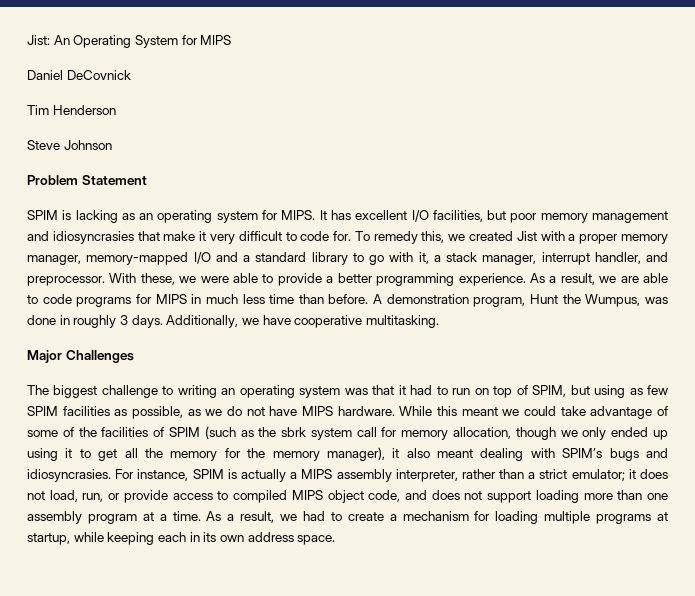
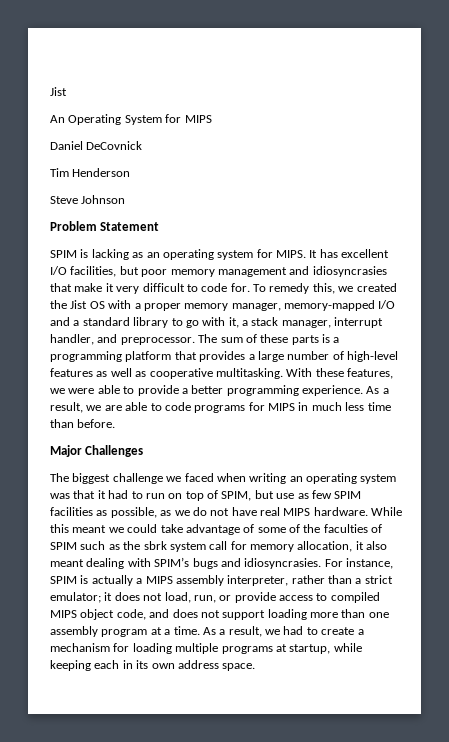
[27,35,50,45] Jist: -> [50,87,67,96] Jist //
[516,231,537,241] Jist -> [50,300,105,309] the Jist OS
[109,273,175,285] With these, -> [198,334,340,345] [50,351,398,362] [50,368,393,379] The sum of these parts is a programming platform that provides a large number of high-level features as well as cooperative multitasking. With these features,
[373,294,668,307] [27,315,439,328] A demonstration program, Hunt the Wumpus, was done in roughly 3 days. Additionally, we have cooperative multitasking. -> (116, 423) none
[162,386,174,395] to -> [166,473,246,482] we faced when
[594,385,626,398] using -> [276,493,295,499] use
(298, 411) none -> [260,507,280,516] real
[101,427,149,437] facilities -> [323,524,368,533] faculties
[204,426,236,439] (such -> [80,541,106,550] such
[515,427,668,440] [27,447,385,461] though we only ended up using it to get all the memory for the memory manager), -> (353, 546) none

